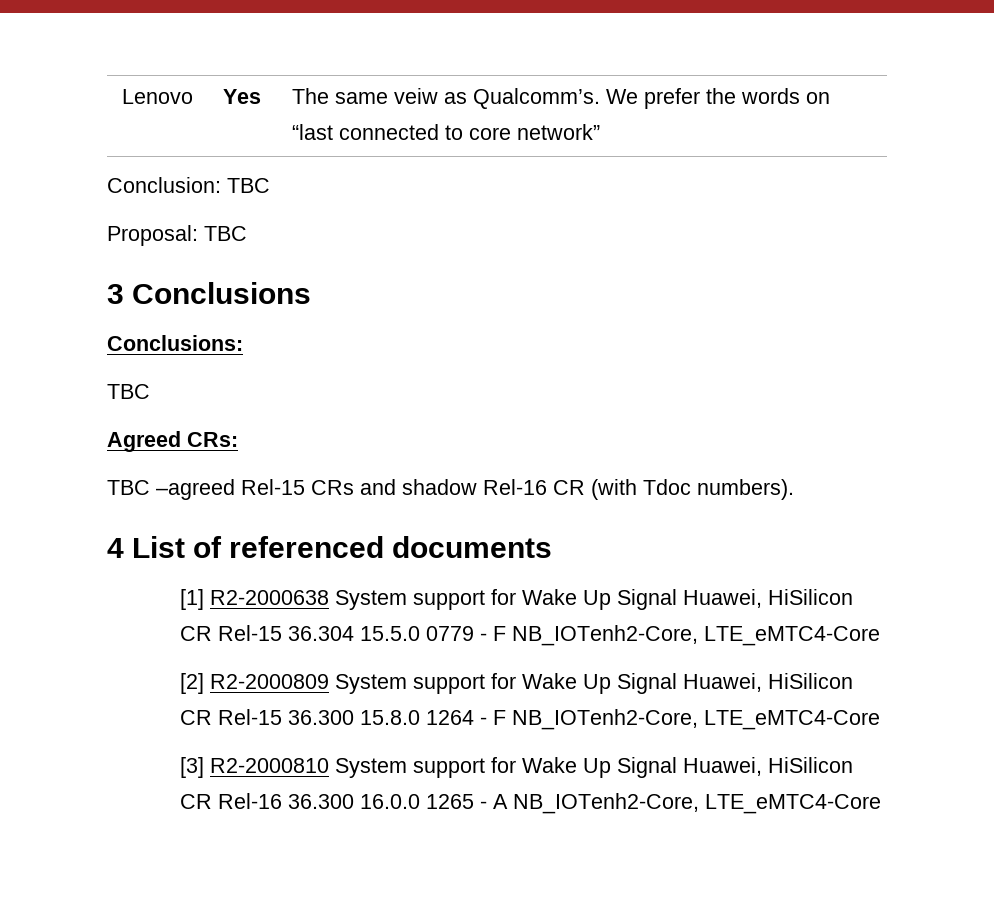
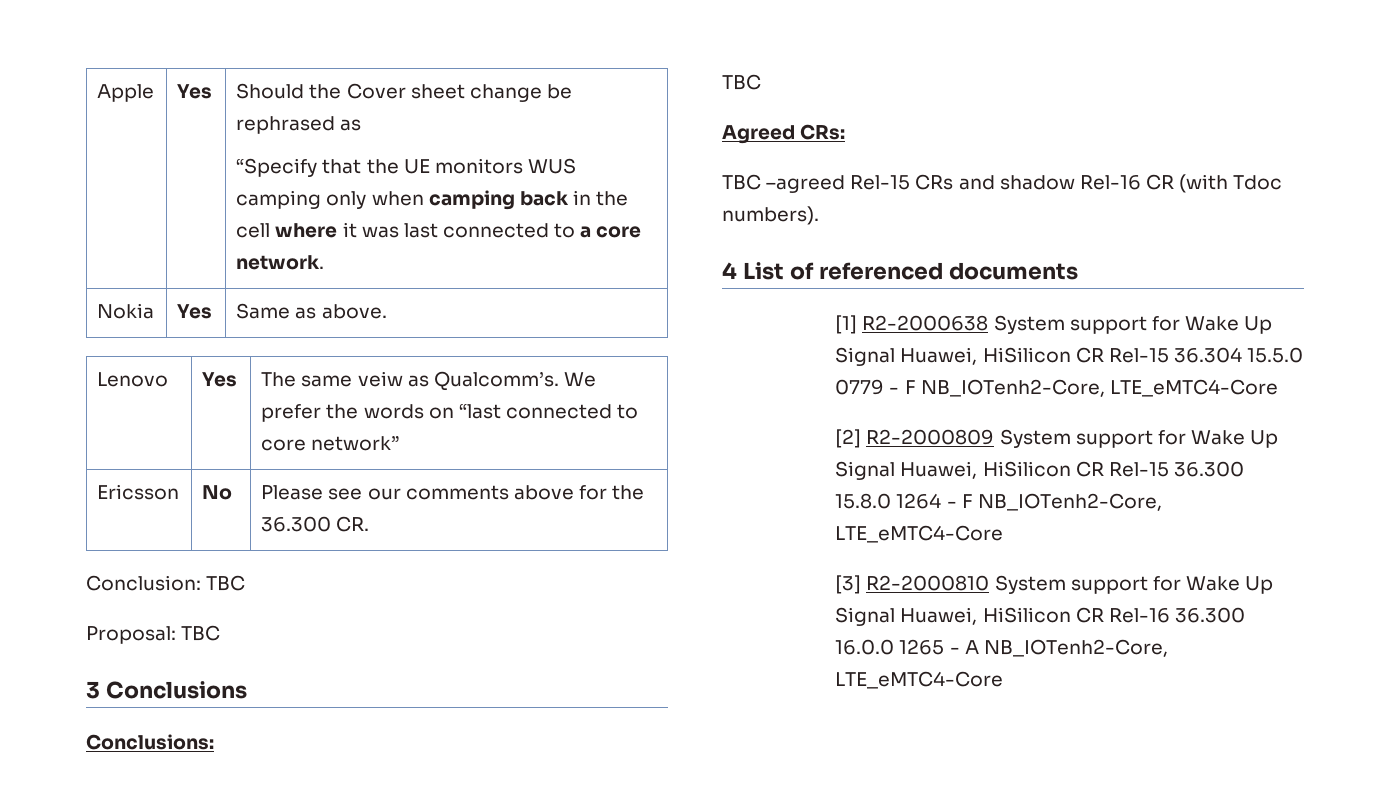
(121, 96) none -> [97,84,155,102] [177,84,213,99] [236,83,572,102] [236,116,362,134] [236,158,576,177] [236,190,629,210] [236,222,642,238] [236,255,325,270] [97,303,155,319] [177,304,213,319] [236,303,387,319] Apple | Yes | Should the Cover sheet change be rephrased as // “Specify that the UE monitors WUS camping only when camping back in the cell where it was last connected to a core network. // Nokia | Yes | Same as above. //
(600, 132) none -> [97,484,180,500] [202,485,233,500] [261,485,645,500] [261,516,370,532] // Ericsson | No | Please see our comments above for the 36.300 CR.

